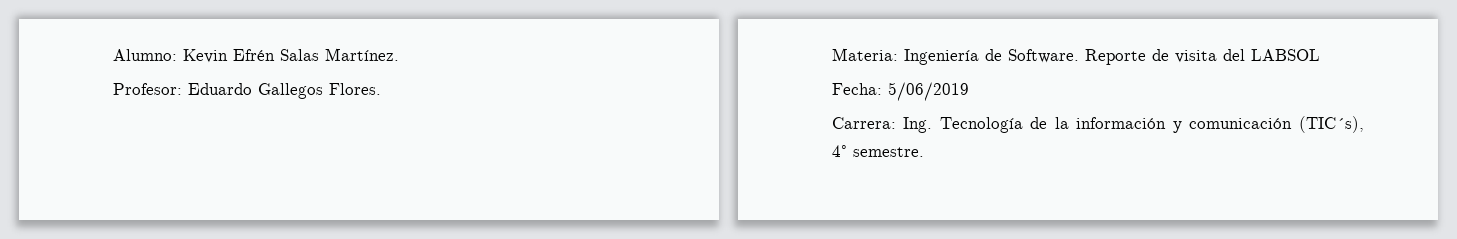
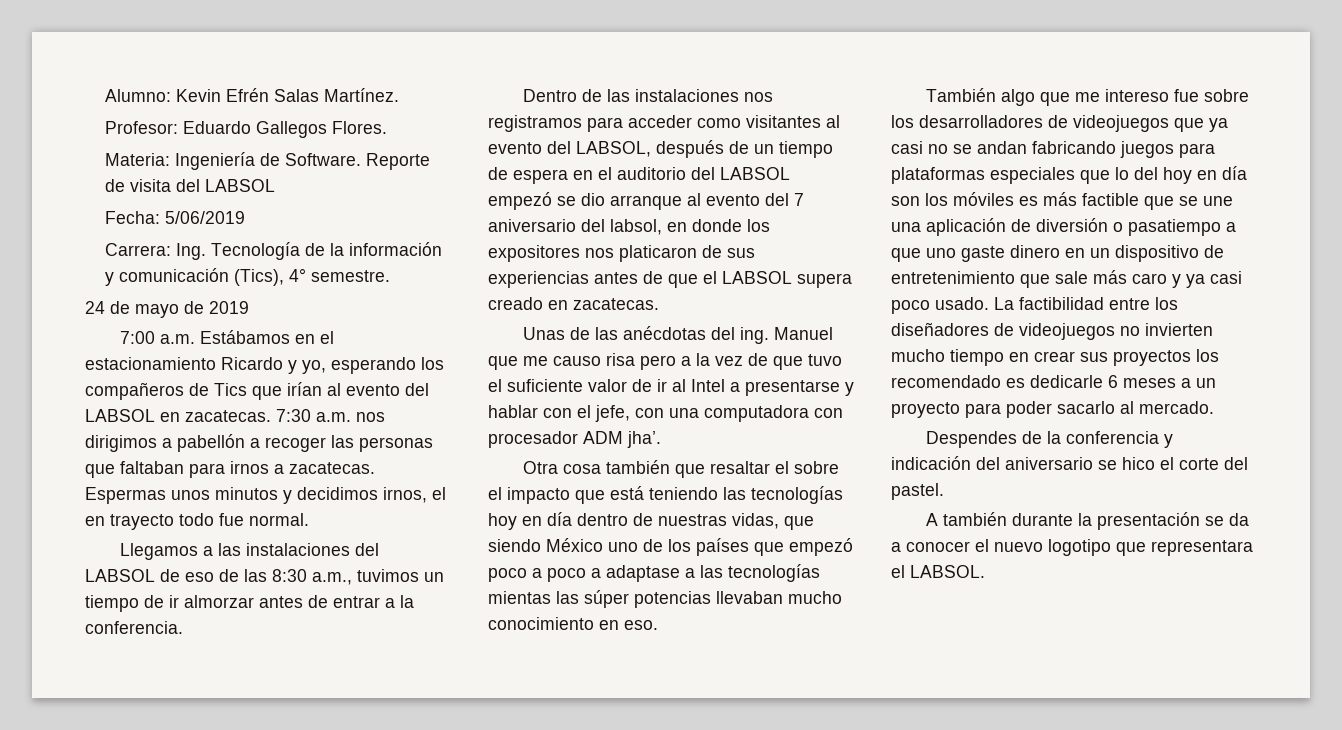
[1299,116,1364,133] (TIC´s), -> [233,269,284,286] (Tics),
(924, 152) none -> [85,301,249,318] [119,330,334,344] [85,357,444,374] [85,382,429,400] [85,409,385,422] [85,434,433,452] [85,461,375,478] [85,487,446,504] [85,513,309,530] [119,543,379,560] [85,569,444,585] [85,595,414,612] [85,621,183,634] [522,89,773,102] [488,115,840,132] [488,140,833,158] [488,167,790,184] [488,192,804,210] [488,219,770,235] [488,245,755,262] [488,271,852,288] [488,297,659,310] [522,326,833,344] [488,353,842,370] [488,379,854,396] [488,405,843,422] [488,431,661,448] [522,460,839,478] [488,486,843,504] [488,512,814,530] [488,538,853,556] [488,564,820,582] [488,590,842,608] [488,617,658,630] [925,88,1249,106] [891,115,1228,132] [891,141,1215,158] [891,166,1247,184] [891,192,1233,210] [891,218,1236,236] [891,245,1224,262] [891,270,1242,288] [891,297,1178,314] [891,322,1213,340] [891,349,1219,366] [891,375,1216,388] [891,401,1214,418] [925,431,1173,448] [891,456,1248,470] [891,483,944,500] [925,512,1249,530] [891,539,1253,556] [891,565,985,578] // 24 de mayo de 2019 // 7:00 a.m. Estábamos en el estacionamiento Ricardo y yo, esperando los compañeros de Tics que irían al evento del LABSOL en zacatecas. 7:30 a.m. nos dirigimos a pabellón a recoger las personas que faltaban para irnos a zacatecas. Espermas unos minutos y decidimos irnos, el en trayecto todo fue normal. // Llegamos a las instalaciones del LABSOL de eso de las 8:30 a.m., tuvimos un tiempo de ir almorzar antes de entrar a la conferencia. // Dentro de las instalaciones nos registramos para acceder como visitantes al evento del LABSOL, después de un tiempo de espera en el auditorio del LABSOL empezó se dio arranque al evento del 7 aniversario del labsol, en donde los expositores nos platicaron de sus experiencias antes de que el LABSOL supera creado en zacatecas. // Unas de las anécdotas del ing. Manuel que me causo risa pero a la vez de que tuvo el suficiente valor de ir al Intel a presentarse y hablar con el jefe, con una computadora con procesador ADM jha’. // Otra cosa también que resaltar el sobre el impacto que está teniendo las tecnologías hoy en día dentro de nuestras vidas, que siendo México uno de los países que empezó poco a poco a adaptase a las tecnologías mientas las súper potencias llevaban mucho conocimiento en eso. // También algo que me intereso fue sobre los desarrolladores de videojuegos que ya casi no se andan fabricando juegos para plataformas especiales que lo del hoy en día son los móviles es más factible que se une una aplicación de diversión o pasatiempo a que uno gaste dinero en un dispositivo de entretenimiento que sale más caro y ya casi poco usado. La factibilidad entre los diseñadores de videojuegos no invierten mucho tiempo en crear sus proyectos los recomendado es dedicarle 6 meses a un proyecto para poder sacarlo al mercado. // Despendes de la conferencia y indicación del aniversario se hico el corte del pastel. // A también durante la presentación se da a conocer el nuevo logotipo que representara el LABSOL.

